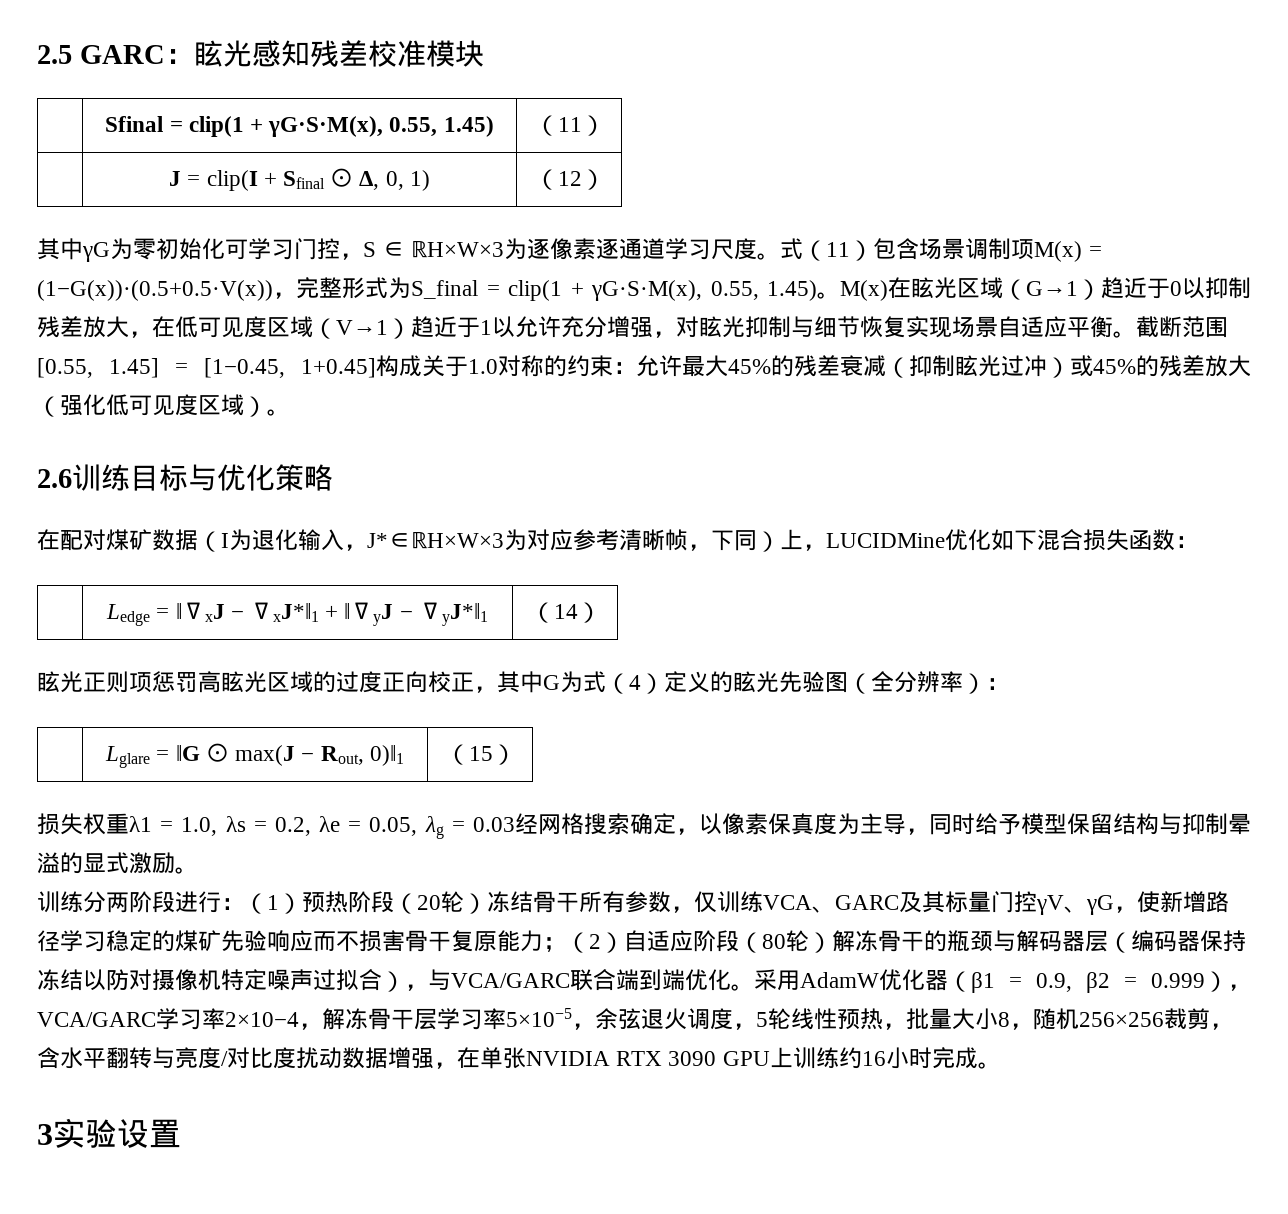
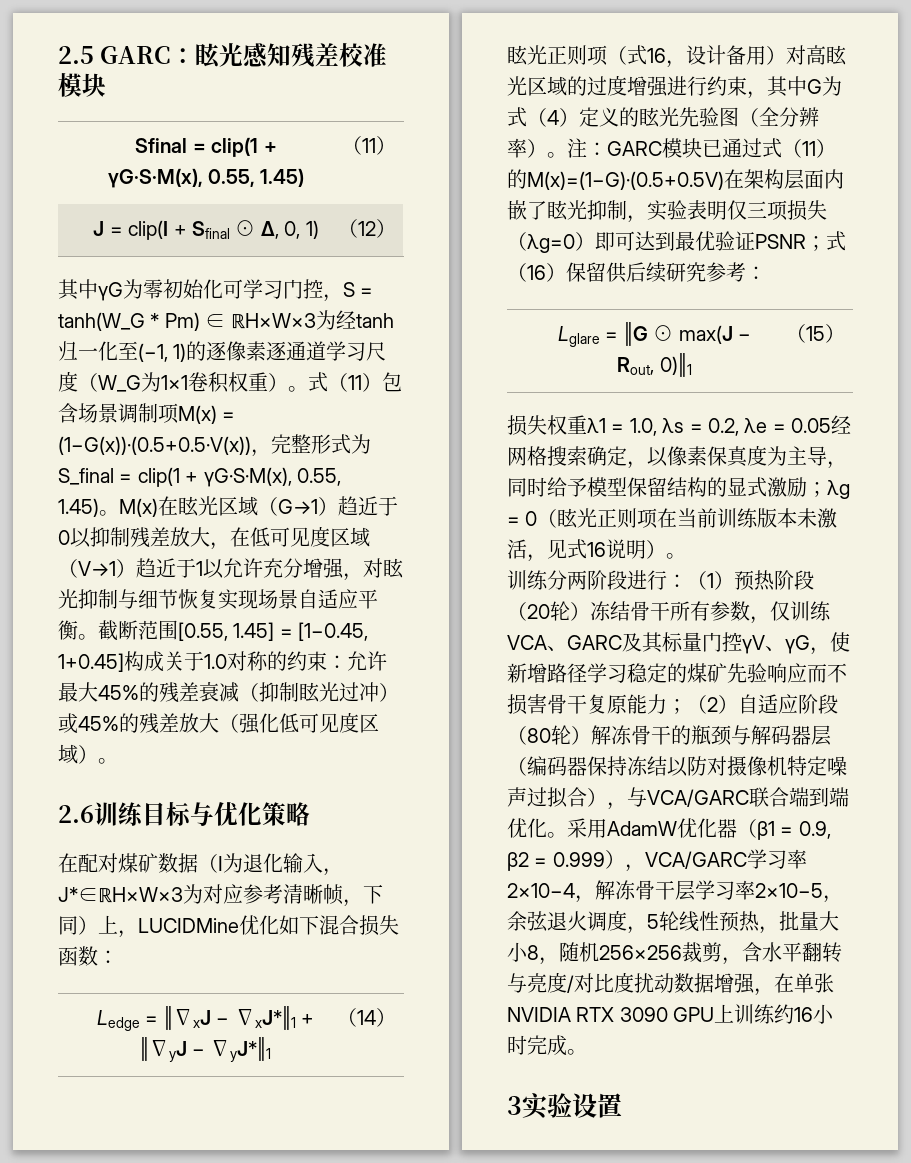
[382,238,528,260] ∈ ℝH×W×3为 -> [360,288,374,297] [58,310,394,331] [58,341,207,362] = tanh(W_G * Pm) ∈ ℝH×W×3为经tanh归一化至(−1, 1)的
(758, 249) none -> [78,372,288,393] （W_G为1×1卷积权重）
[152,671,198,693] 惩罚 -> [607,45,806,68] （式16，设计备用）对
[382,671,474,693] 正向校正 -> [627,76,747,97] 增强进行约束
(986, 683) none -> [547,138,836,158] [507,169,844,190] [507,200,827,223] [507,231,846,253] [507,262,746,283] 。注：GARC模块已通过式（11）的M(x)=(1−G)·(0.5+0.5V)在架构层面内嵌了眩光抑制，实验表明仅三项损失（λg=0）即可达到最优验证PSNR；式（16）保留供后续研究参考
[369,816,515,839] 0.05, λg = 0.03 -> [791,418,832,433] 0.05
[1159,813,1251,835] [37,852,175,874] 与抑制晕溢的显式激励 -> [707,477,850,499] [507,508,838,529] [507,539,666,562] 的显式激励；λg = 0（眩光正则项在当前训练版本未激活，见式16说明）
[506,1008,572,1027] 5×10−5 -> [755,883,823,898] 2×10−5

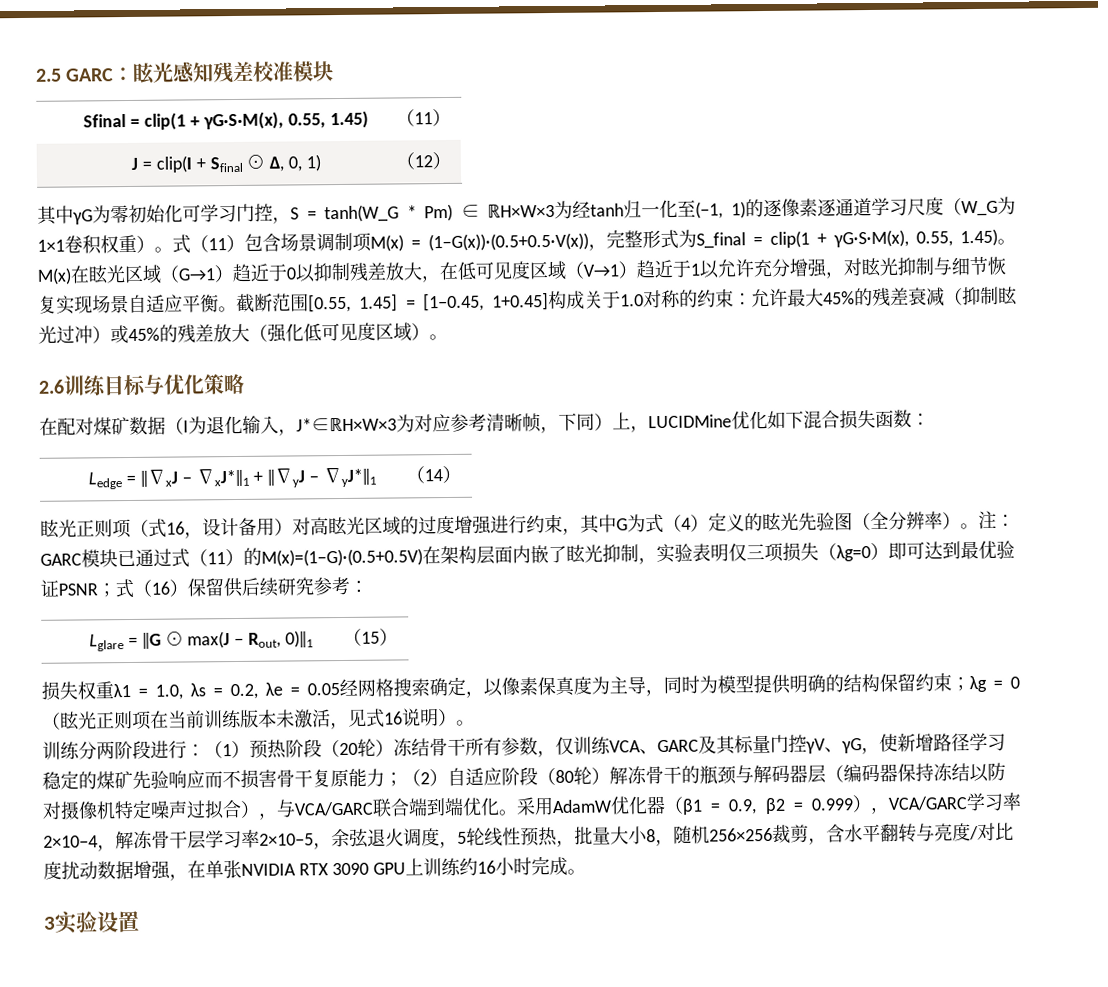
[547,477,807,497] 给予模型保留结构的显式激励 -> [699,673,952,694] 为模型提供明确的结构保留约束

